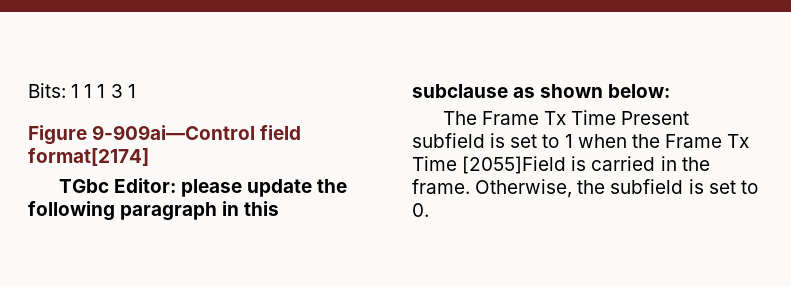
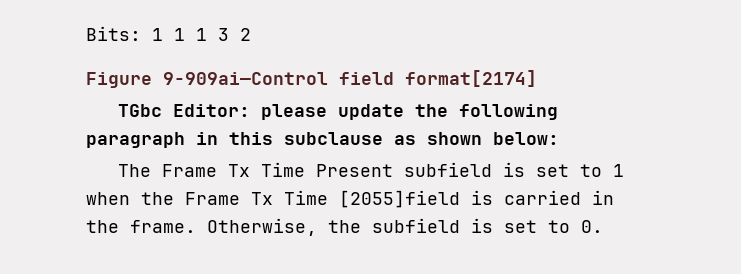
[127,84,136,98] 1 -> [240,28,251,41] 2
[462,156,567,174] [2055]Field -> [339,190,460,208] [2055]field

